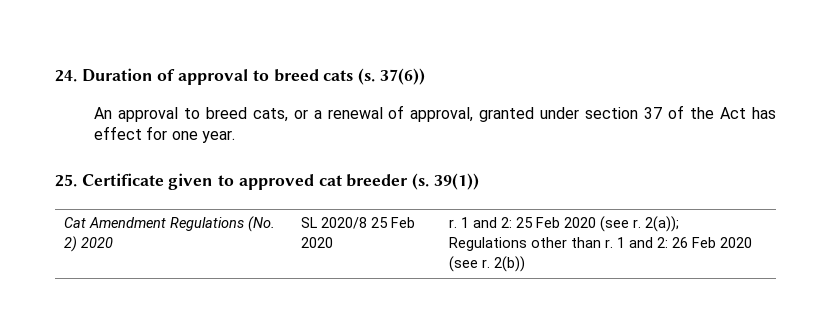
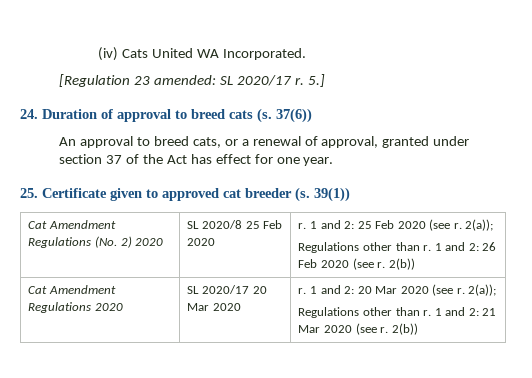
(55, 76) none -> [98,47,307,61] [59,74,325,87] (iv) Cats United WA Incorporated. // [Regulation 23 amended: SL 2020/17 r. 5.] //
(525, 264) none -> [28,285,117,294] [28,302,124,313] [187,285,267,294] [187,303,242,311] [298,284,497,296] [298,307,497,318] [298,323,418,335] // Cat Amendment Regulations 2020 | SL 2020/17 20 Mar 2020 | r. 1 and 2: 20 Mar 2020 (see r. 2(a)); // Regulations other than r. 1 and 2: 21 Mar 2020 (see r. 2(b))

